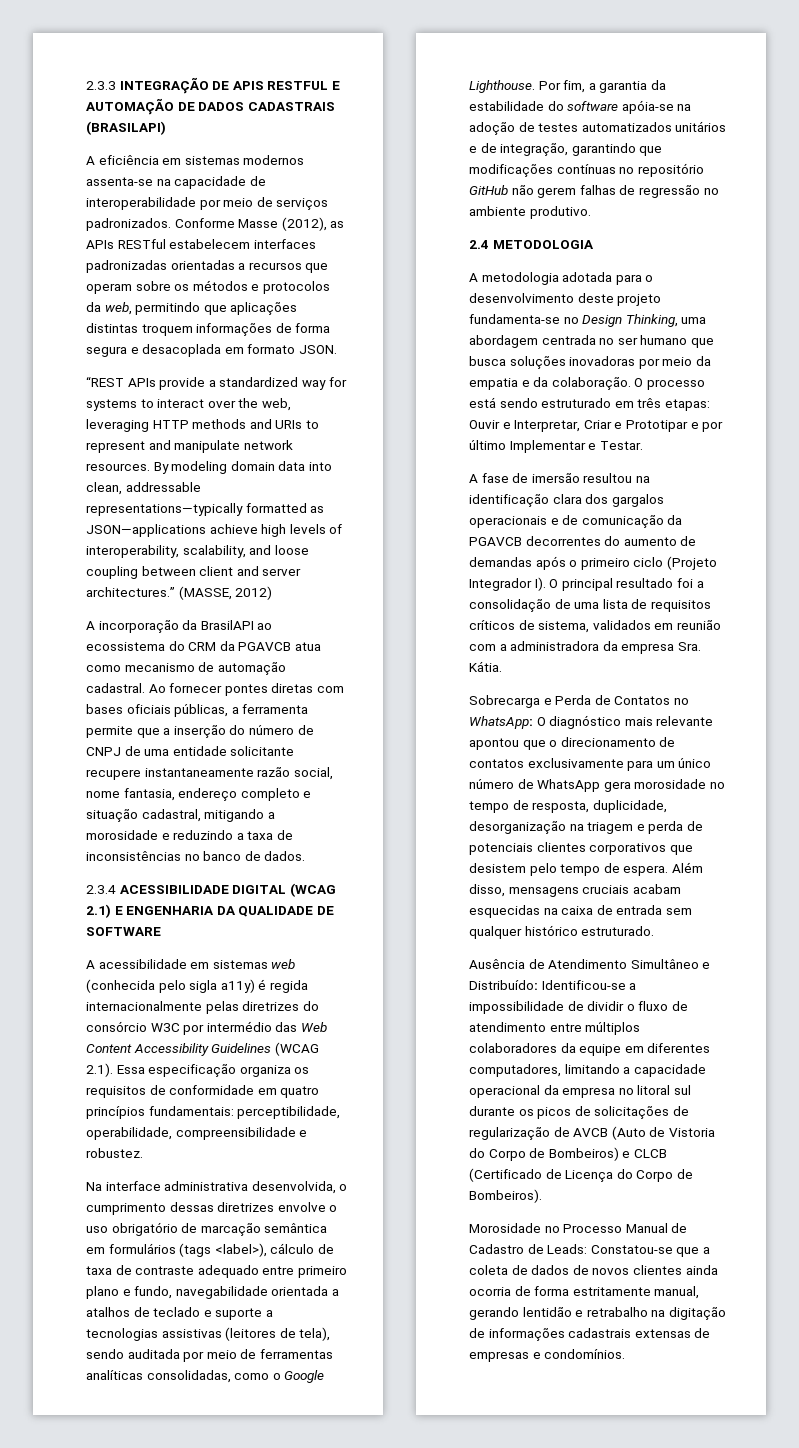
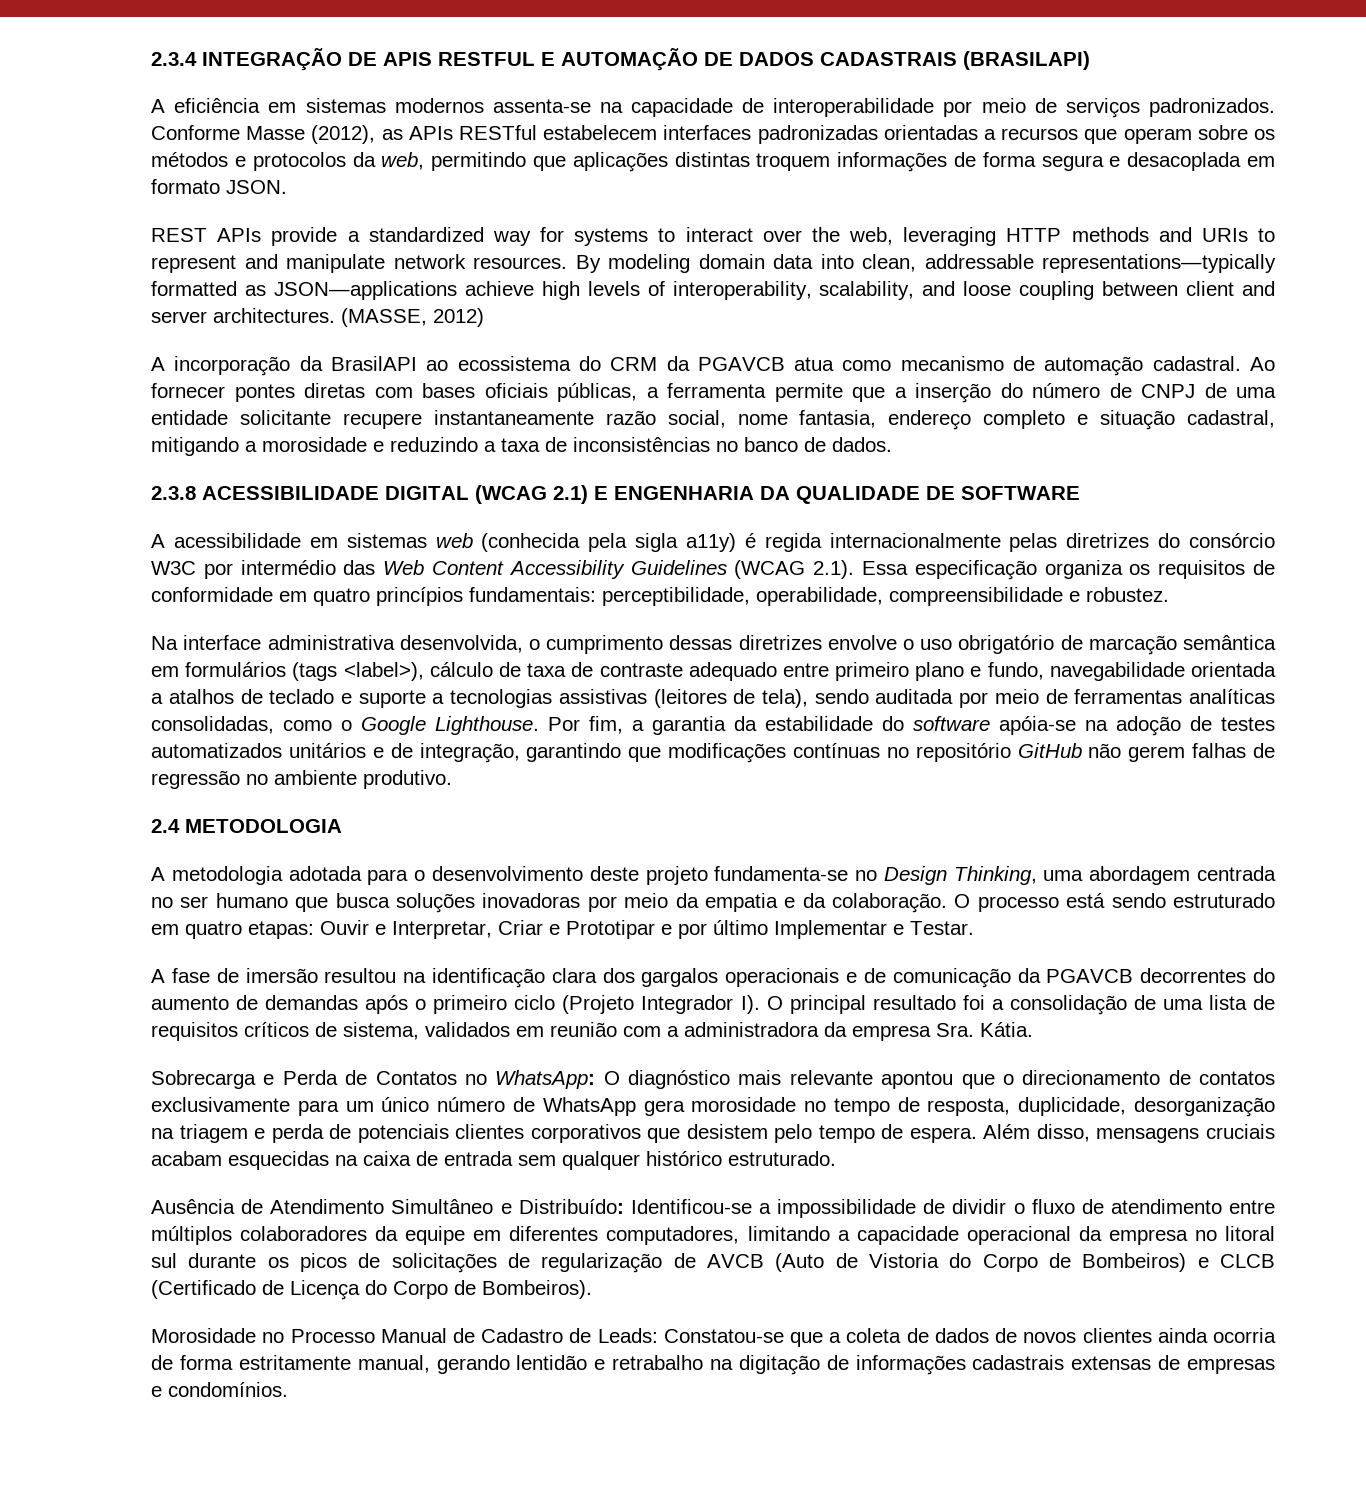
[85,81,116,90] 2.3.3 -> [151,52,198,66] 2.3.4
[85,376,124,387] “REST -> [151,228,208,242] REST
[85,587,175,597] architectures.” -> [213,308,336,323] architectures.
[85,885,116,894] 2.3.4 -> [151,486,197,500] 2.3.8
[158,980,186,993] pelo -> [588,533,628,552] pela
[637,398,662,408] três -> [185,921,243,939] quatro

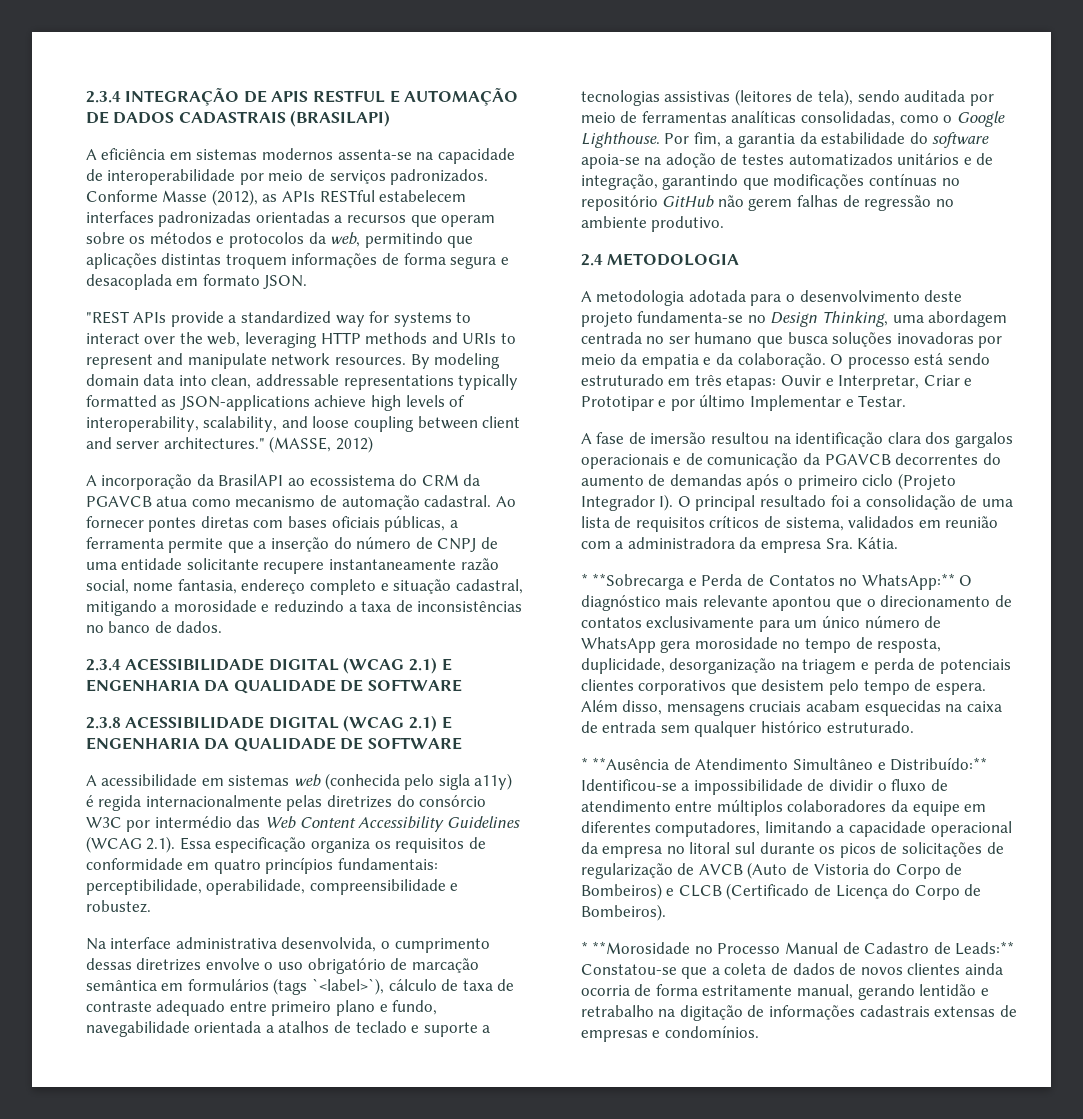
[151,228,208,242] REST -> [85,311,129,324] "REST
[1042,254,1276,273] representations—typically -> [343,374,519,390] representations typically
[273,281,457,300] JSON—applications -> [179,395,310,411] JSON-applications
[213,308,336,323] architectures. -> [163,437,265,449] architectures."
(893, 444) none -> [85,657,452,674] [85,679,462,694] // 2.3.4 ACESSIBILIDADE DIGITAL (WCAG 2.1) E ENGENHARIA DA QUALIDADE DE SOFTWARE
[588,533,628,552] pela -> [404,774,435,790] pelo
[343,662,424,681] <label>), -> [311,978,384,995] `<label>`),
[999,716,1077,735] apóia-se -> [580,154,640,169] apoia-se
[185,921,243,939] quatro -> [694,375,722,386] três
[151,1070,257,1089] Sobrecarga -> [580,573,685,590] * **Sobrecarga
[495,1070,596,1089] WhatsApp: -> [861,573,955,590] WhatsApp:**
[151,1199,236,1214] Ausência -> [580,757,670,770] * **Ausência
[518,1199,624,1214] Distribuído: -> [890,757,988,771] Distribuído:**
[151,1328,257,1343] Morosidade -> [580,941,691,954] * **Morosidade
[597,1328,658,1343] Leads: -> [955,941,1015,955] Leads:**

